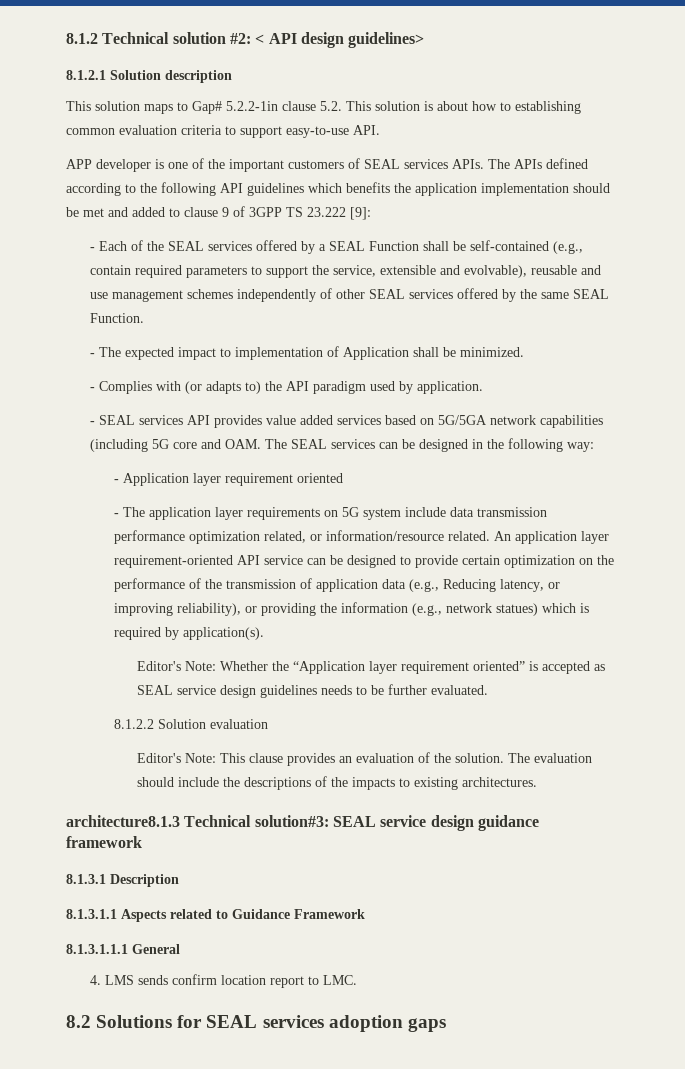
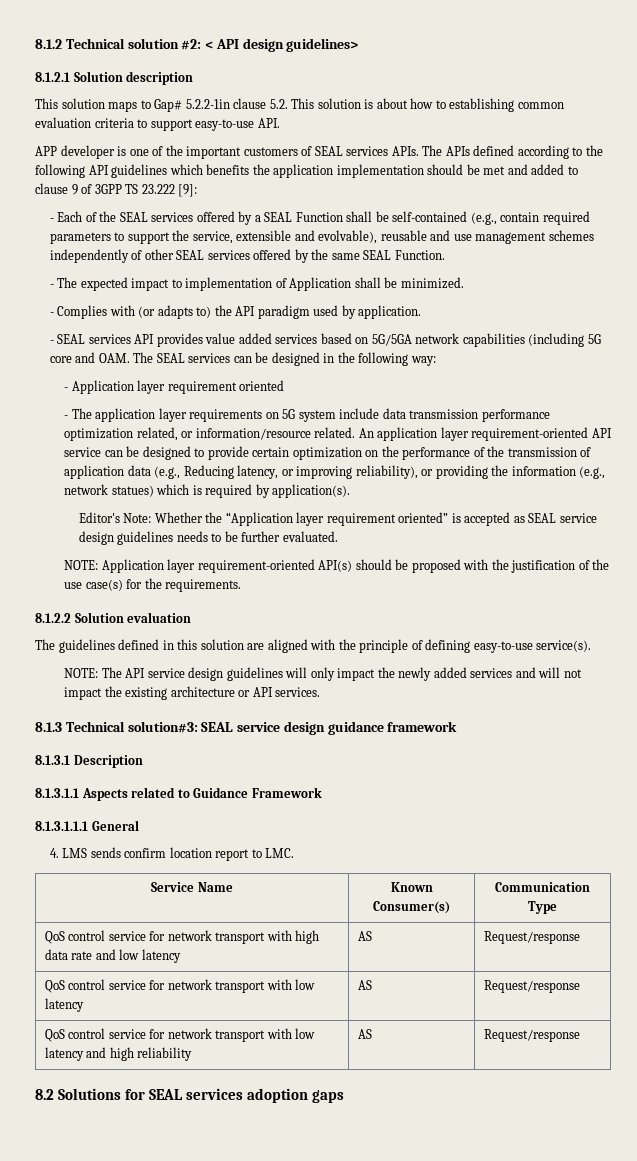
[113,719,268,729] [137,752,593,766] [137,776,538,790] [66,815,180,827] 8.1.2.2 Solution evaluation // Editor's Note: This clause provides an evaluation of the solution. The evaluation should include the descriptions of the impacts to existing architectures. // architecture8.1.3 -> [64,559,610,573] [64,578,242,592] [35,612,192,623] [35,639,592,653] [64,667,582,681] [64,686,321,700] [35,722,62,732] NOTE: Application layer requirement-oriented API(s) should be proposed with the justification of the use case(s) for the requirements. // 8.1.2.2 Solution evaluation // The guidelines defined in this solution are aligned with the principle of defining easy-to-use service(s). // NOTE: The API service design guidelines will only impact the newly added services and will not impact the existing architecture or API services. // 8.1.3
(357, 980) none -> [151,882,233,892] [390,882,433,892] [373,901,450,914] [495,882,590,892] [528,901,557,914] [44,930,320,944] [44,949,181,963] [357,931,372,941] [483,931,580,944] [44,979,316,993] [44,998,84,1012] [357,980,372,990] [483,980,580,993] [44,1028,316,1042] [44,1047,193,1061] [357,1029,372,1039] [483,1029,580,1042] // Service Name | Known Consumer(s) | Communication Type // QoS control service for network transport with high data rate and low latency | AS | Request/response // QoS control service for network transport with low latency | AS | Request/response // QoS control service for network transport with low latency and high reliability | AS | Request/response

